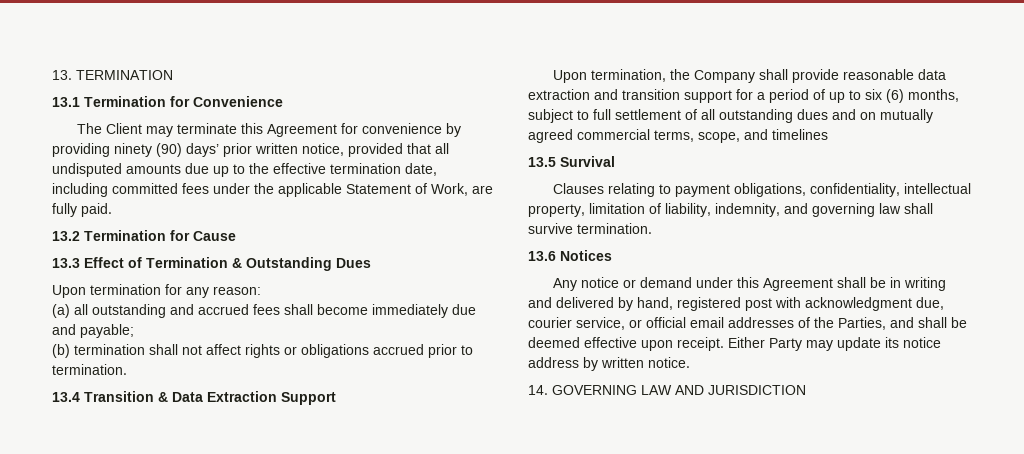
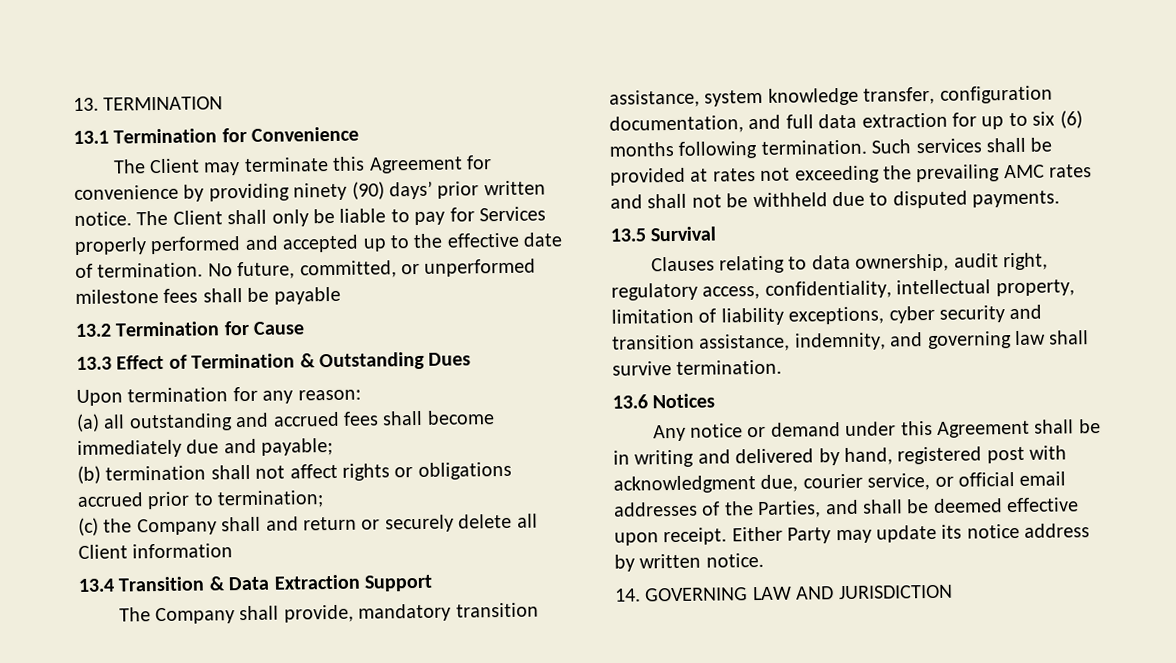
[302,143,449,157] [52,163,437,177] [52,183,493,197] [52,203,112,217] notice, provided that all undisputed amounts due up to the effective termination date, including committed fees under the applicable Statement of Work, are fully paid. -> [74,206,546,227] [74,232,564,255] [75,258,537,280] [75,286,341,305] notice. The Client shall only be liable to pay for Services properly performed and accepted up to the effective date of termination. No future, committed, or unperformed milestone fees shall be payable
[52,364,127,375] termination. -> [217,490,325,509] [78,513,538,536] [78,543,234,559] termination; // (c) the Company shall and return or securely delete all Client information
[553,69,947,83] [528,89,959,103] [528,109,933,123] [528,129,828,143] Upon termination, the Company shall provide reasonable data extraction and transition support for a period of up to six (6) months, subject to full settlement of all outstanding dues and on mutually agreed commercial terms, scope, and timelines -> [118,602,539,625] [609,85,1053,108] [609,110,1083,134] [609,137,1053,159] [610,164,1093,186] [610,190,1061,209] The Company shall provide, mandatory transition assistance, system knowledge transfer, configuration documentation, and full data extraction for up to six (6) months following termination. Such services shall be provided at rates not exceeding the prevailing AMC rates and shall not be withheld due to disputed payments.
[675,183,807,197] payment obligations, -> [811,252,1049,272] [611,282,761,301] data ownership, audit right, regulatory access,
[665,203,711,217] liability, -> [720,304,1043,326] [612,333,791,352] liability exceptions, cyber security and transition assistance,

